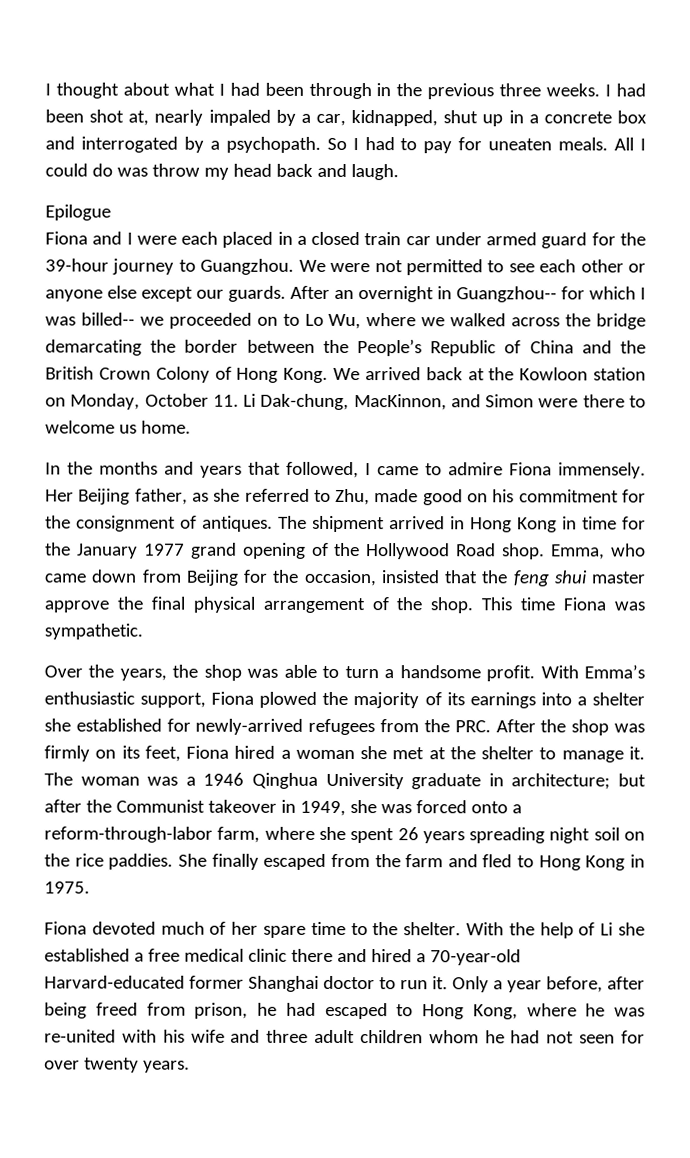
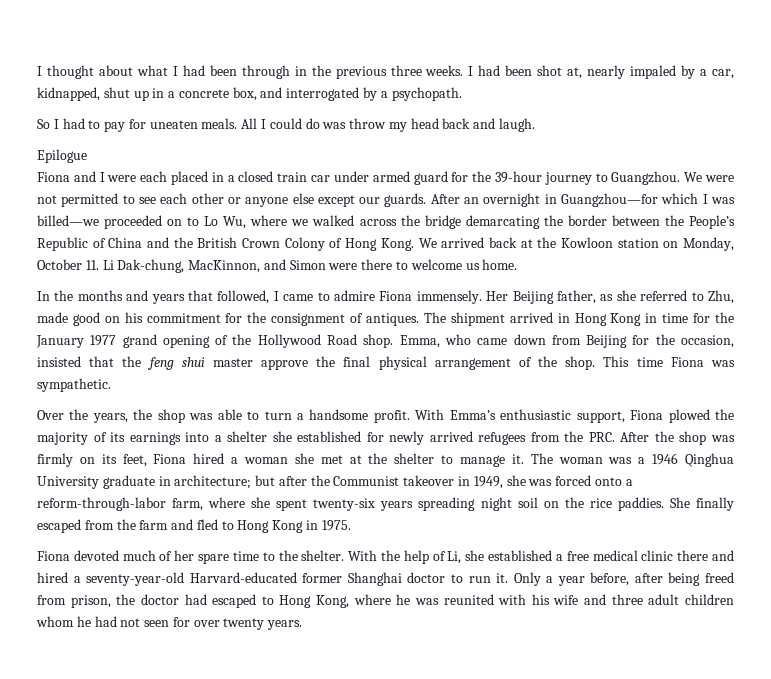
[616,110,647,124] box -> [232,87,257,101] box,
(321, 144) none -> (462, 94) //
[456,286,585,303] Guangzhou-- for -> [561,193,659,207] Guangzhou—for
[80,312,164,326] billed-- we -> [37,215,99,226] billed—we
[195,718,304,735] newly-arrived -> [389,431,473,445] newly arrived
[397,827,419,841] 26 -> [313,498,376,511] twenty-six
[600,922,614,936] Li -> [447,551,462,564] Li,
[429,949,521,966] 70-year-old -> [86,572,185,586] seventy-year-old
[257,1002,277,1016] he -> [116,594,179,605] the doctor
[44,1029,116,1043] re-united -> [443,594,494,605] reunited

